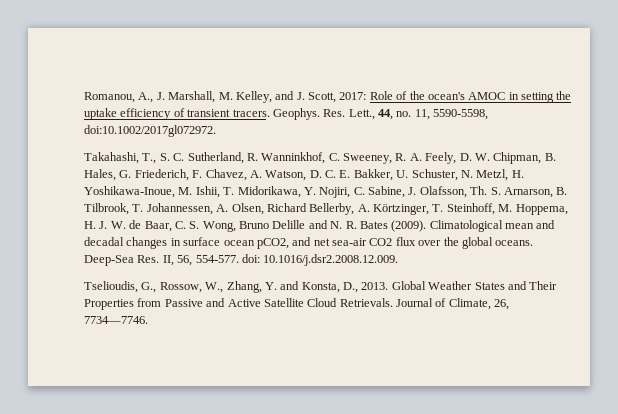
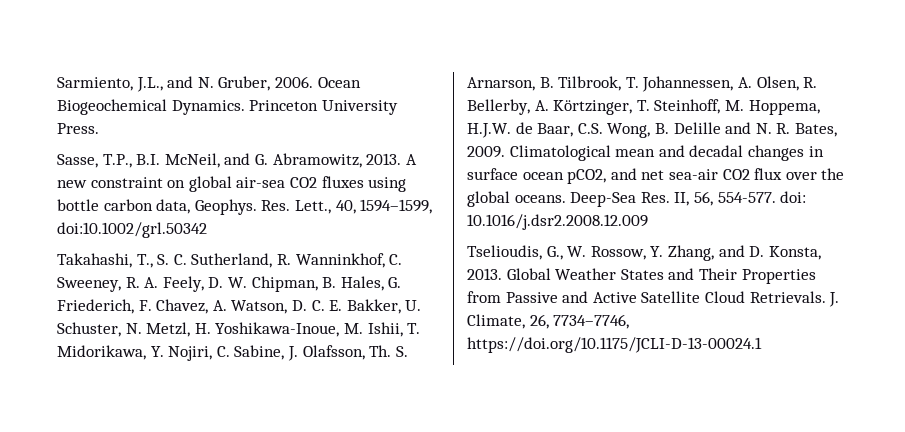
[84,91,572,103] [84,108,489,120] [84,125,216,137] Romanou, A., J. Marshall, M. Kelley, and J. Scott, 2017: Role of the ocean's AMOC in setting the uptake efficiency of transient tracers. Geophys. Res. Lett., 44, no. 11, 5590-5598, doi:10.1002/2017gl072972. -> [57,76,361,92] [57,99,398,115] [57,123,99,134] [57,153,417,168] [57,176,407,192] [57,199,433,215] [57,222,207,238] Sarmiento, J.L., and N. Gruber, 2006. Ocean Biogeochemical Dynamics. Princeton University Press. // Sasse, T.P., B.I. McNeil, and G. Abramowitz, 2013. A new constraint on global air-sea CO2 fluxes using bottle carbon data, Geophys. Res. Lett., 40, 1594–1599, doi:10.1002/grl.50342
[266,203,307,212] Richard -> [803,77,818,88] R.
[84,220,269,232] H. J. W. de Baar, C. S. Wong, Bruno -> [467,122,669,138] H.J.W. de Baar, C.S. Wong, B.
[359,220,427,232] Bates (2009). -> [794,123,837,137] [467,146,505,158] Bates, 2009.
[263,254,399,266] 10.1016/j.dsr2.2008.12.009. -> [467,214,648,230] 10.1016/j.dsr2.2008.12.009
[159,281,358,293] Rossow, W., Zhang, Y. and Konsta, D., -> [567,245,821,261] W. Rossow, Y. Zhang, and D. Konsta,
[396,298,510,310] [84,316,148,324] Journal of Climate, 26, 7734—7746. -> [829,292,840,307] [467,314,630,329] [467,337,762,353] J. Climate, 26, 7734–7746, https://doi.org/10.1175/JCLI-D-13-00024.1

